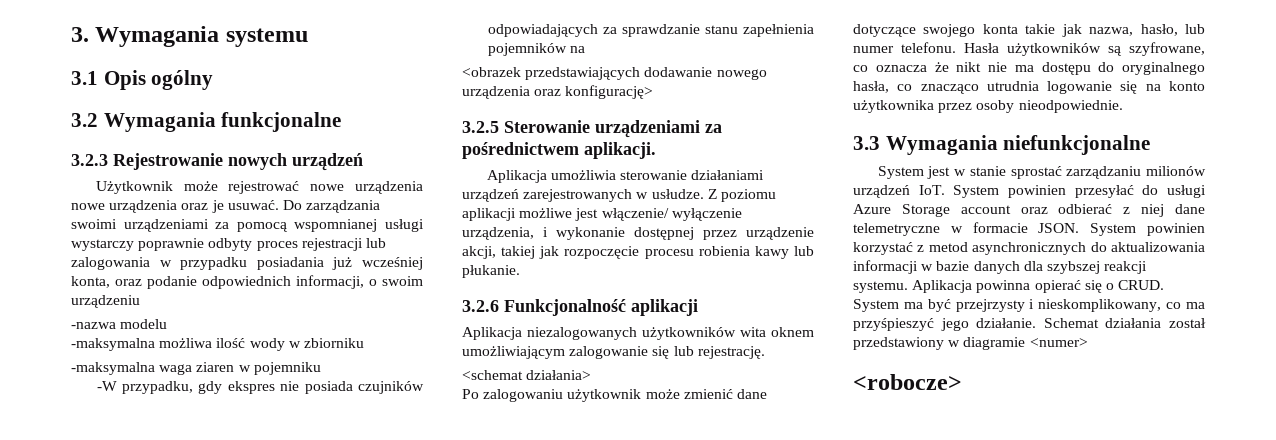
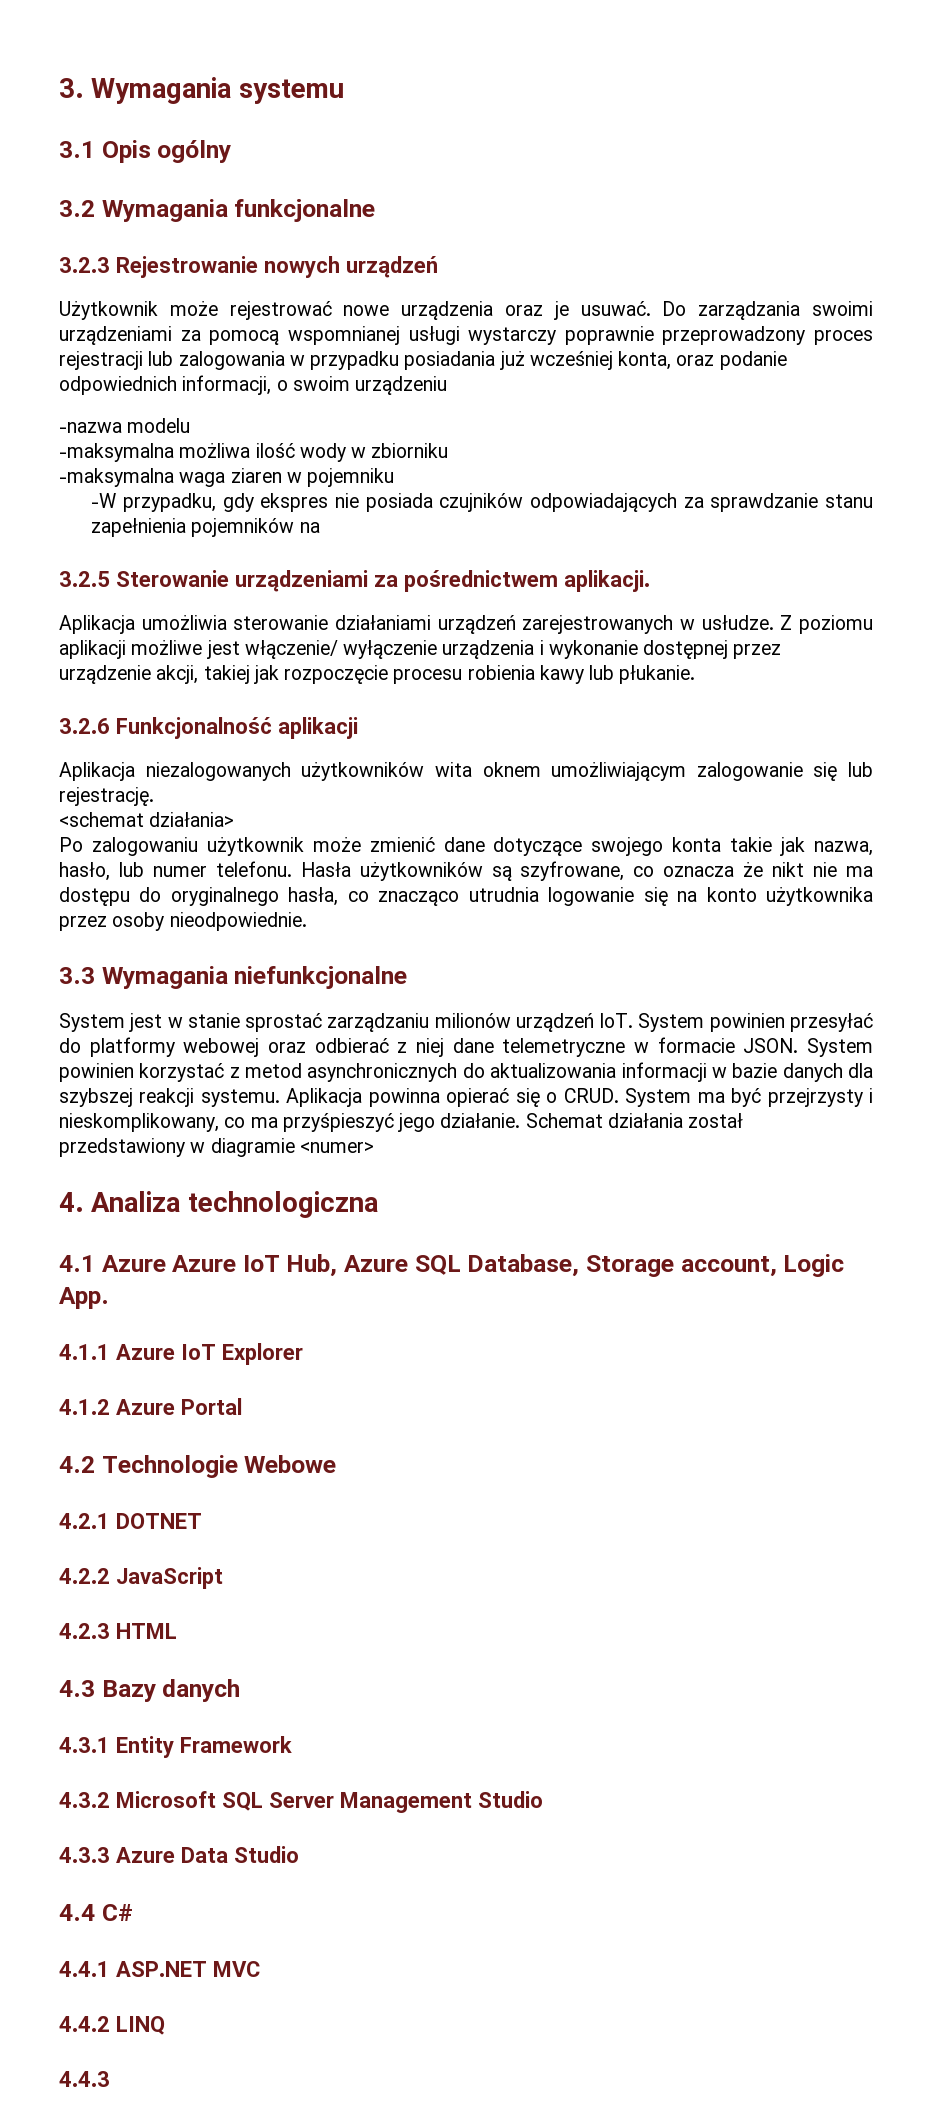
[71,200,178,213] nowe urządzenia -> (494, 310) none
[208,238,253,251] odbyty -> [662,326,806,345] przeprowadzony
[462,67,767,80] [462,85,654,99] // <obrazek przedstawiających dodawanie nowego urządzenia oraz konfigurację> -> (320, 527) none
[462,227,534,240] urządzenia, -> [442,640,535,659] urządzenia
[1167,185,1206,198] [853,204,1011,217] usługi Azure Storage account -> [89,1037,260,1057] platformy webowej
[853,374,962,390] <robocze> -> [59,1191,378,1218] [59,1254,845,1277] [59,1287,109,1309] [59,1343,303,1365] [59,1398,242,1415] [59,1455,337,1478] [59,1513,202,1529] [59,1567,223,1589] [59,1623,177,1639] [59,1679,241,1702] [59,1736,292,1758] [59,1791,543,1813] [59,1846,299,1863] [59,1904,133,1921] [59,1961,260,1977] [59,2016,165,2035] [59,2071,110,2087] 4. Analiza technologiczna // 4.1 Azure Azure IoT Hub, Azure SQL Database, Storage account, Logic App. // 4.1.1 Azure IoT Explorer // 4.1.2 Azure Portal // 4.2 Technologie Webowe // 4.2.1 DOTNET // 4.2.2 JavaScript // 4.2.3 HTML // 4.3 Bazy danych // 4.3.1 Entity Framework // 4.3.2 Microsoft SQL Server Management Studio // 4.3.3 Azure Data Studio // 4.4 C# // 4.4.1 ASP.NET MVC // 4.4.2 LINQ // 4.4.3

